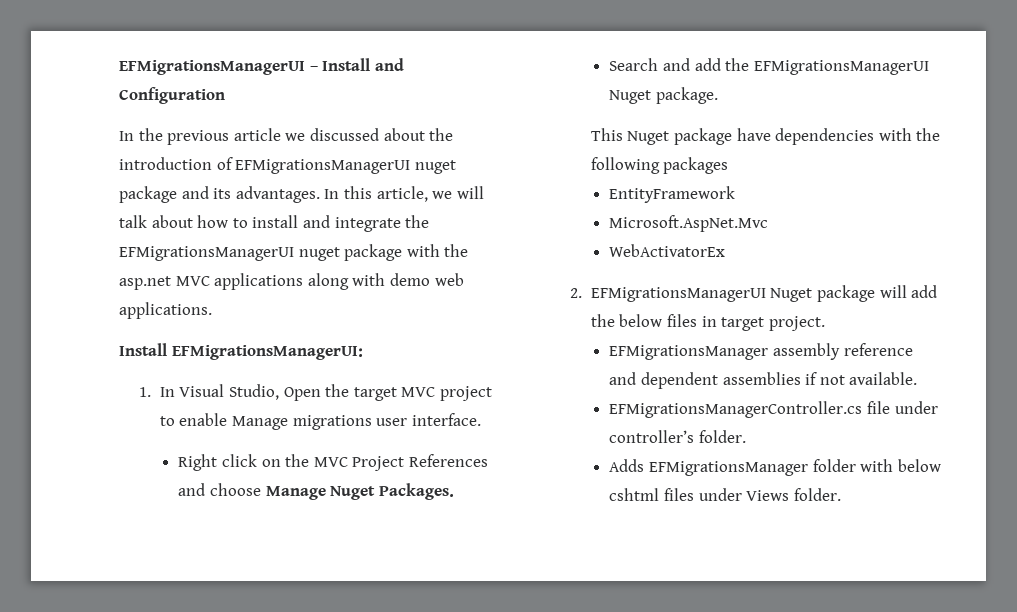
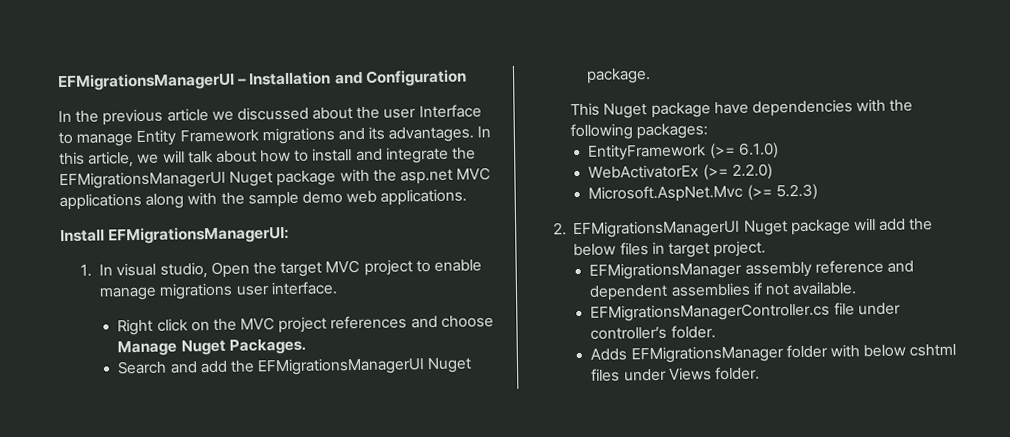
[322,58,371,71] Install -> [248,71,332,86] Installation
[119,157,456,174] [119,186,177,203] introduction of EFMigrationsManagerUI nuget package -> [383,104,482,119] [58,127,335,147] user Interface to manage Entity Framework migrations
[298,247,340,261] nuget -> [229,171,274,187] Nuget
(386, 279) none -> [220,191,299,208] the sample
[179,384,280,400] Visual Studio, -> [116,262,208,279] visual studio,
[232,416,289,430] Manage -> [99,286,158,301] manage
[352,454,488,471] Project References -> [278,315,408,334] project references
[663,157,729,174] packages -> [636,123,709,140] packages:
(736, 194) none -> [708,142,779,160] [588,163,773,181] (>= 6.1.0) // WebActivatorEx (>= 2.2.0)
[609,244,726,257] // WebActivatorEx -> [746,183,818,201] (>= 5.2.3)

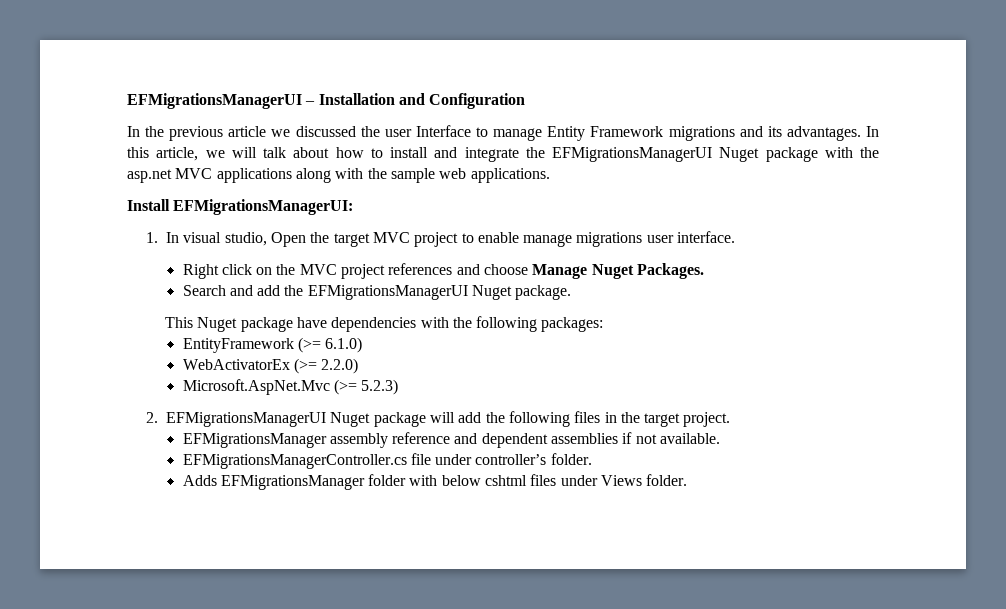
[312,107,354,120] about -> (356, 131) none
[301,191,343,204] demo -> (435, 175) none
[573,243,617,257] below -> [508,411,570,427] following
(665, 248) none -> [620,412,640,423] the

